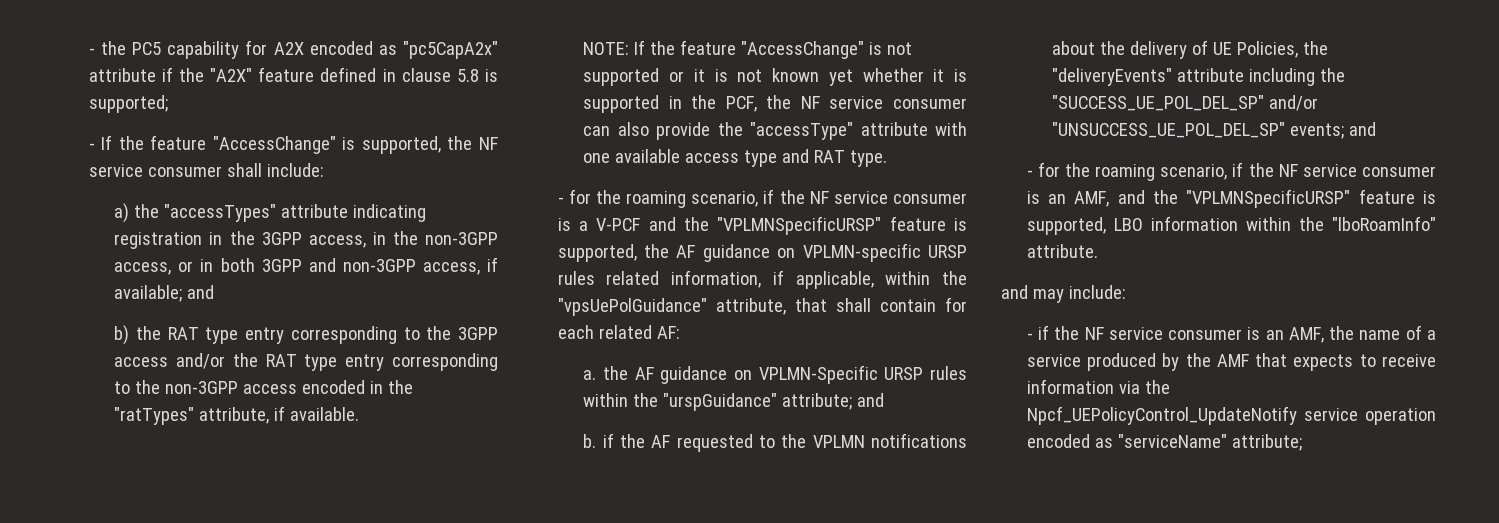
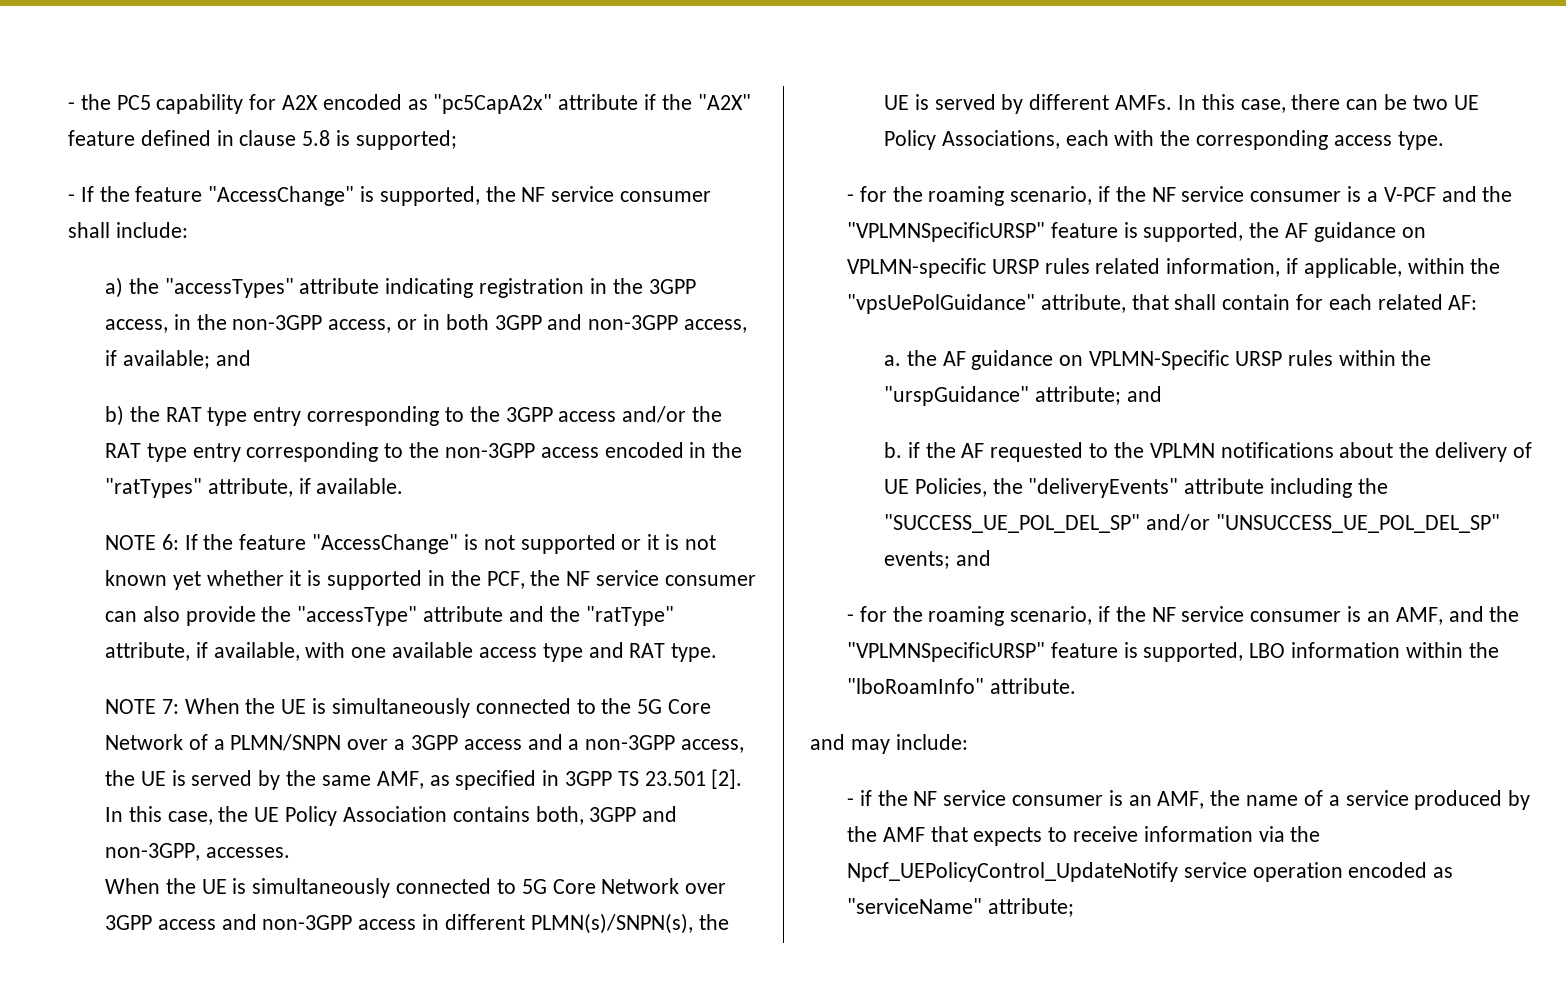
[583,42,630,55] NOTE: -> [105,534,179,550] NOTE 6:
(928, 129) none -> [508,606,674,626] [105,642,300,661] and the "ratType" attribute, if available,
(888, 158) none -> [105,698,711,718] [105,734,744,753] [105,769,743,790] [105,806,678,826] [105,843,290,861] [105,878,727,898] [105,913,729,934] [884,94,1479,114] [884,130,1444,150] // NOTE 7: When the UE is simultaneously connected to the 5G Core Network of a PLMN/SNPN over a 3GPP access and a non-3GPP access, the UE is served by the same AMF, as specified in 3GPP TS 23.501 [2]. In this case, the UE Policy Association contains both, 3GPP and non-3GPP, accesses. // When the UE is simultaneously connected to 5G Core Network over 3GPP access and non-3GPP access in different PLMN(s)/SNPN(s), the UE is served by different AMFs. In this case, there can be two UE Policy Associations, each with the corresponding access type.

